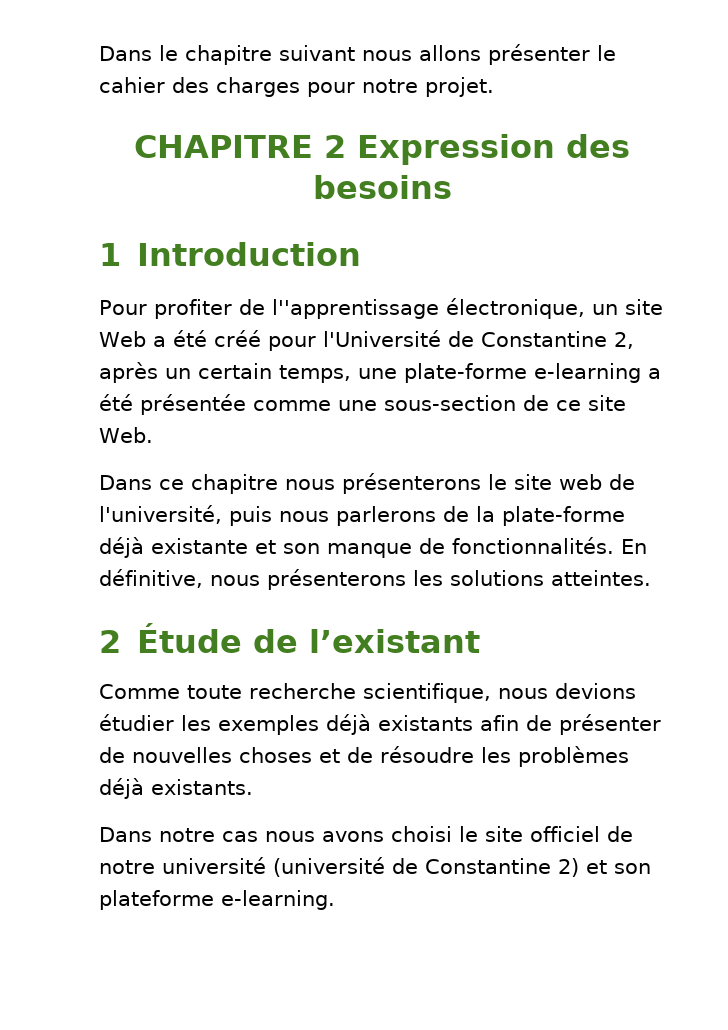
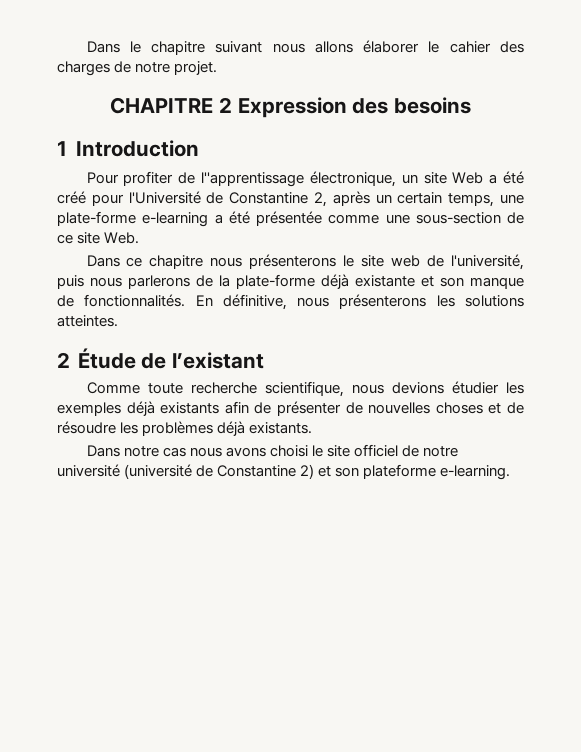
[488,44,590,65] présenter -> [363,40,420,53] élaborer
[307,82,355,97] pour -> [114,61,132,73] de

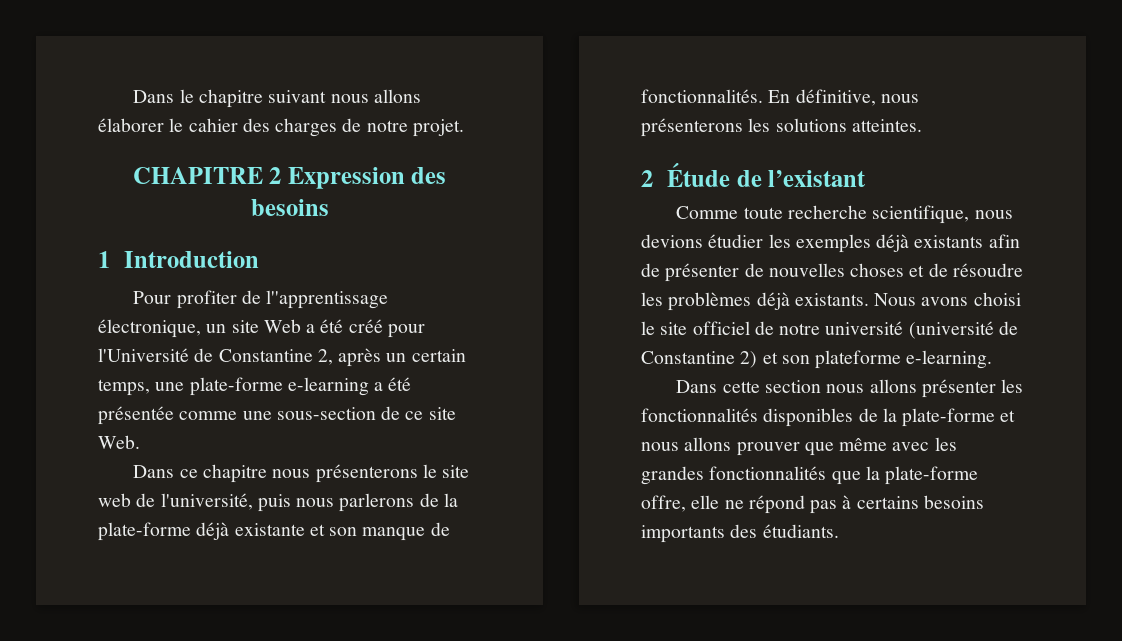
[86,445,222,457] // Dans notre cas nous -> [874,293,917,306] Nous
(511, 472) none -> [676,379,1024,398] [641,408,1016,427] [641,437,957,456] [641,466,979,485] [641,495,984,514] [641,524,839,543] // Dans cette section nous allons présenter les fonctionnalités disponibles de la plate-forme et nous allons prouver que même avec les grandes fonctionnalités que la plate-forme offre, elle ne répond pas à certains besoins importants des étudiants.

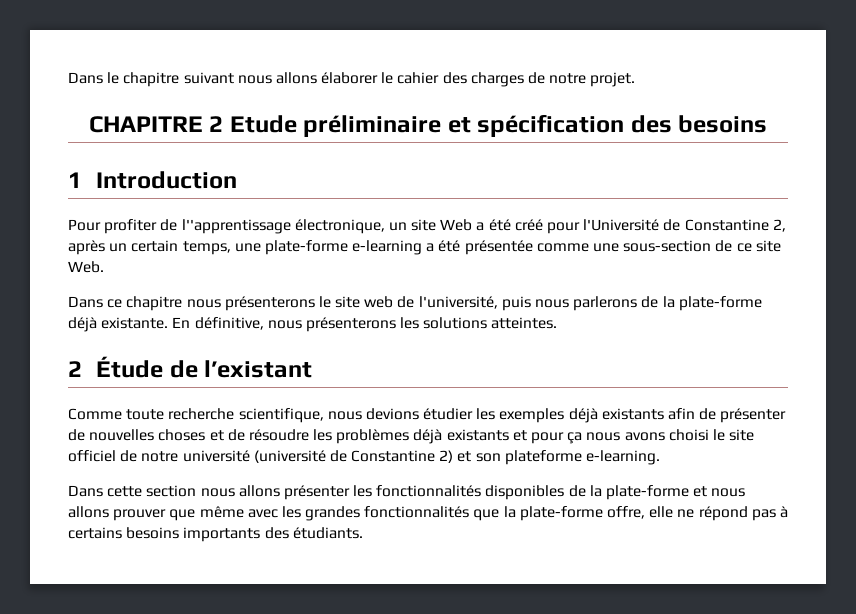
[287,167,405,189] Expression -> [229,114,625,137] Etude préliminaire et spécification
[234,522,450,541] [641,89,763,103] existante et son manque de fonctionnalités. -> [101,317,169,329] existante.
[794,293,917,306] existants. Nous -> [446,429,621,444] existants et pour ça nous

